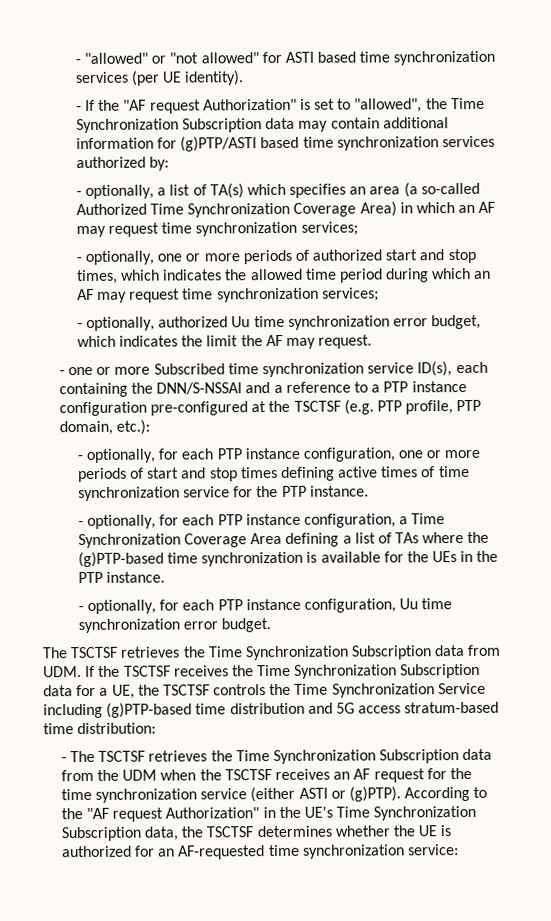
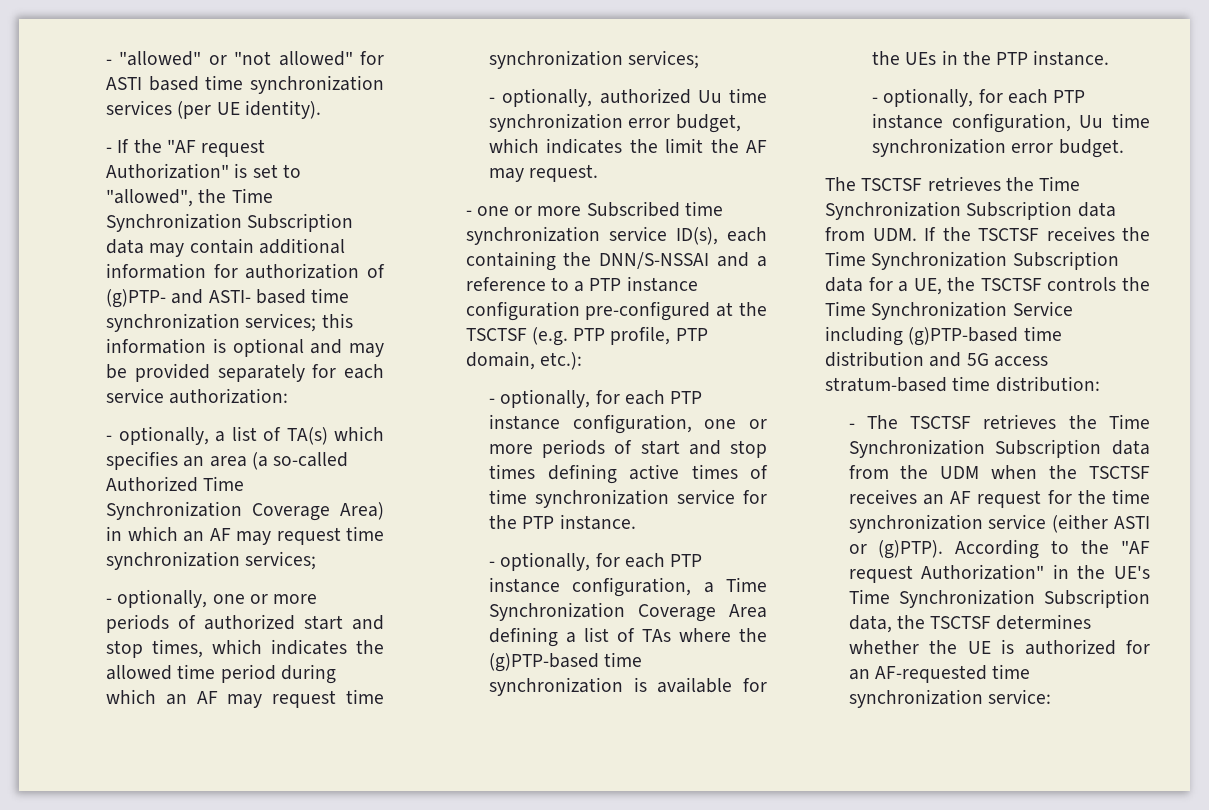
[180,135,495,152] [75,156,169,171] (g)PTP/ASTI based time synchronization services authorized by: -> [245,263,385,279] [105,288,350,308] [105,313,353,332] [105,338,384,357] [105,363,384,382] [105,388,289,404] authorization of (g)PTP- and ASTI- based time synchronization services; this information is optional and may be provided separately for each service authorization:

